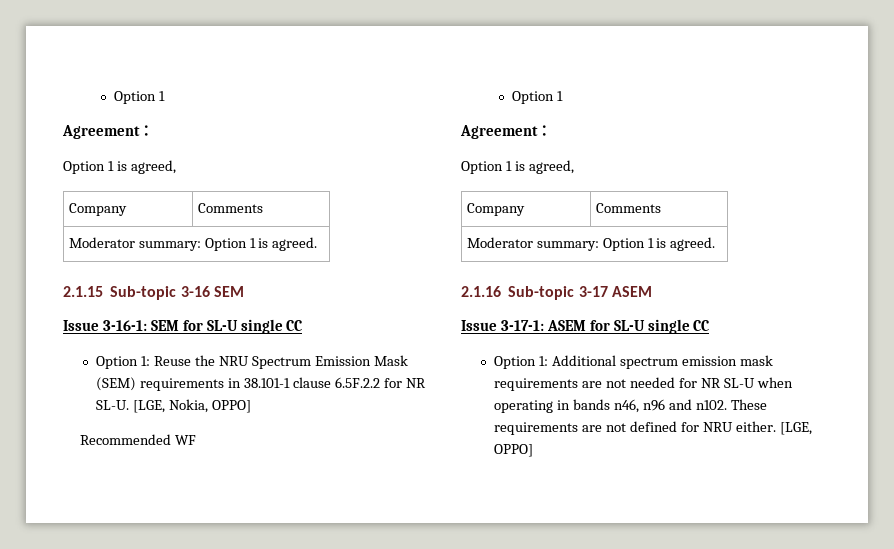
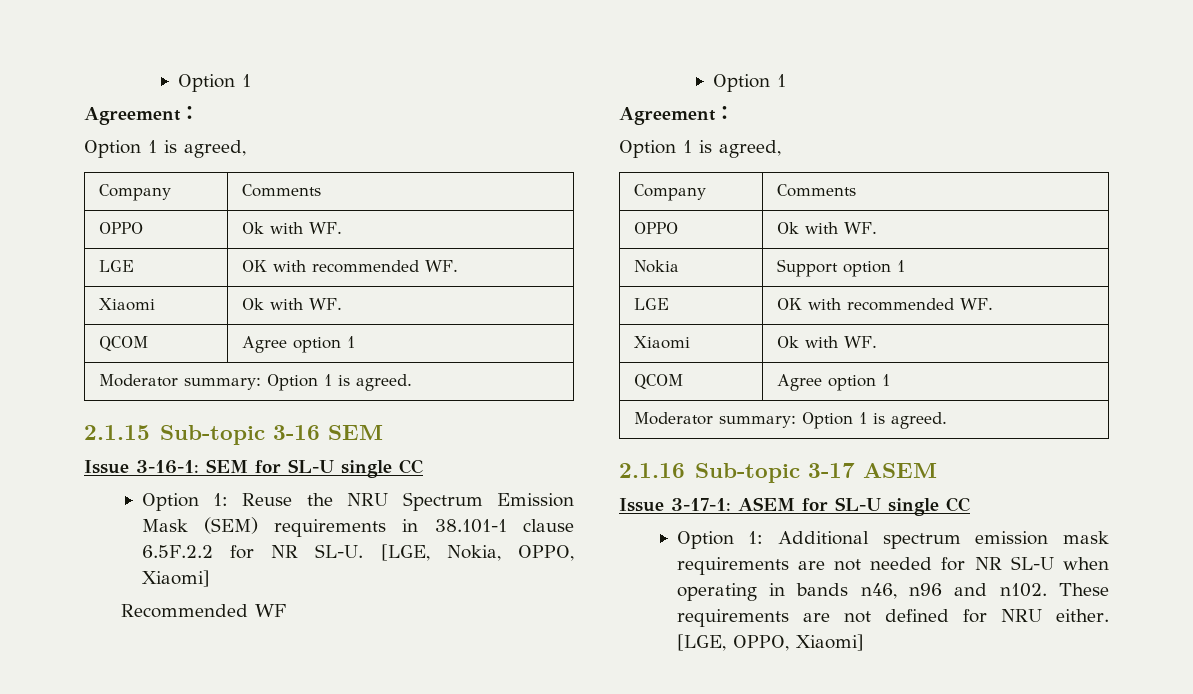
(263, 208) none -> [98,222,143,234] [241,222,342,234] [98,260,134,272] [241,260,458,273] [98,298,155,311] [241,298,342,310] [98,336,148,351] [241,336,355,353] // OPPO | Ok with WF. // LGE | OK with recommended WF. // Xiaomi | Ok with WF. // QCOM | Agree option 1
[212,400,252,413] OPPO] -> [518,545,574,561] [141,570,210,587] OPPO, Xiaomi]
(661, 208) none -> [633,222,678,234] [776,222,877,234] [633,260,679,273] [776,259,905,277] [633,298,669,310] [776,298,993,311] [633,336,690,349] [776,336,877,348] [633,374,683,389] [776,374,890,391] // OPPO | Ok with WF. // Nokia | Support option 1 // LGE | OK with recommended WF. // Xiaomi | Ok with WF. // QCOM | Agree option 1
[494,444,534,457] OPPO] -> [732,634,864,651] OPPO, Xiaomi]

